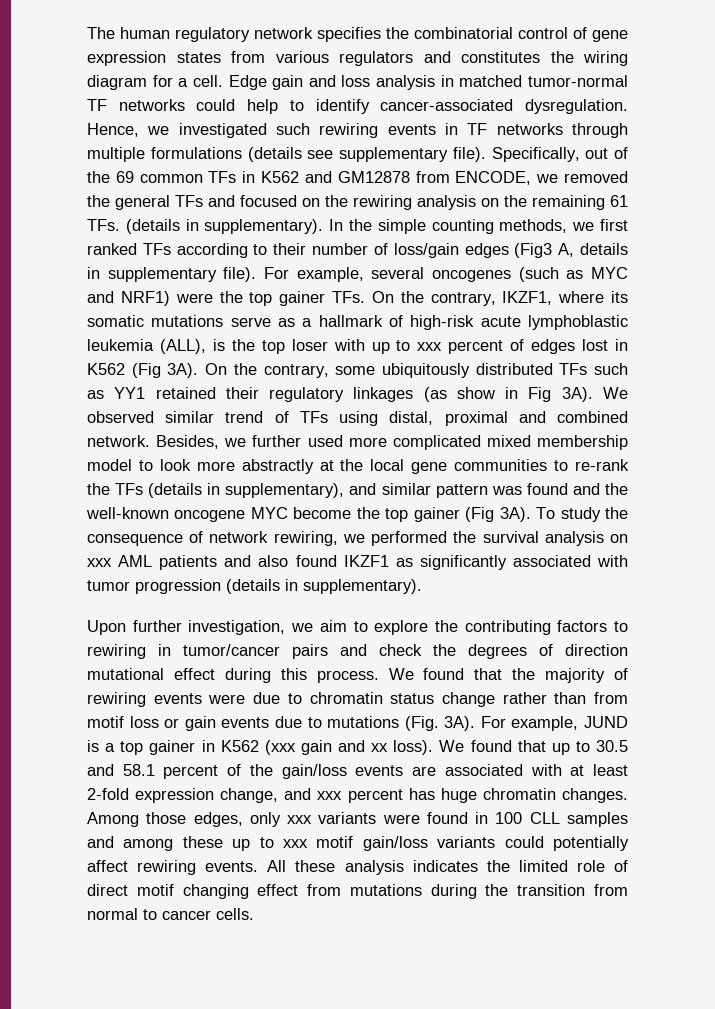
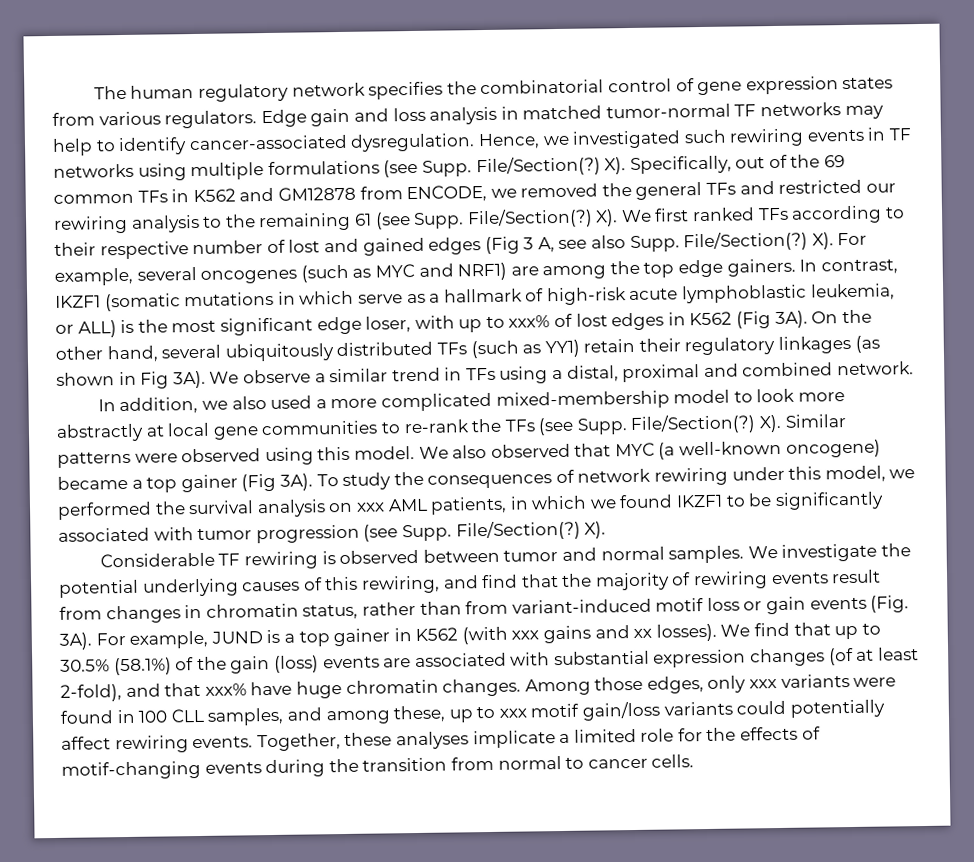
[339,51,628,66] [87,75,223,90] regulators and constitutes the wiring diagram for a cell. -> [164,110,258,129] regulators.
[196,99,236,111] could -> [844,105,884,120] may
[572,123,628,138] through -> [137,163,187,181] using
[247,147,486,162] (details see supplementary file). -> [383,156,627,178] (see Supp. File/Section(?) X).
[240,195,348,207] focused on the -> [778,179,896,194] restricted our
[481,198,499,207] on -> [203,216,223,228] to
[87,219,595,234] TFs. (details in supplementary). In the simple counting methods, we -> [374,208,652,230] (see Supp. File/Section(?) X). We
(307, 249) none -> [99,241,189,260] respective
[393,243,628,258] [87,267,257,282] loss/gain edges (Fig3 A, details in supplementary file). -> [288,231,834,256] lost and gained edges (Fig 3 A, see also Supp. File/Section(?) X).
[175,291,628,306] [87,315,224,327] were the top gainer TFs. On the contrary, IKZF1, where its somatic mutations -> [510,258,898,280] [55,290,355,312] are among the top edge gainers. In contrast, IKZF1 (somatic mutations in which
[87,339,609,354] leukemia (ALL), is the top loser with up to xxx percent of edges lost -> [810,283,895,301] [55,312,665,338] leukemia, or ALL) is the most significant edge loser, with up to xxx% of lost edges
[263,363,628,378] [87,387,216,399] contrary, some ubiquitously distributed TFs such as YY1 retained -> [55,338,636,363] other hand, several ubiquitously distributed TFs (such as YY1) retain
[456,387,495,399] show -> [56,372,115,386] shown
[87,411,154,423] observed -> [242,369,326,384] observe a
[274,411,289,423] of -> [444,367,463,381] in
(379, 418) none -> [552,369,564,380] a
[156,435,628,450] Besides, we further used more complicated mixed membership -> [97,390,670,415] // In addition, we also used a more complicated mixed-membership
[340,459,364,471] the -> (165, 431) none
[148,483,628,498] [86,507,380,522] (details in supplementary), and similar pattern was found and the well-known oncogene MYC become the -> [538,414,846,436] [57,439,881,468] [57,475,143,490] (see Supp. File/Section(?) X). Similar patterns were observed using this model. We also observed that MYC (a well-known oncogene) became a
[87,534,183,546] consequence -> [427,474,553,489] consequences
[273,531,338,546] rewiring, -> [654,465,886,486] rewiring under this model,
[159,555,413,570] patients and also found IKZF1 as -> [430,493,773,515] patients, in which we found IKZF1 to be
[226,579,422,594] [87,620,628,635] [87,644,628,659] [87,668,465,683] (details in supplementary). // Upon further investigation, we aim to explore the contributing factors to rewiring in tumor/cancer pairs and check the degrees of direction mutational effect during this process. We found -> [363,520,607,542] [99,543,911,570] [59,574,519,598] (see Supp. File/Section(?) X). // Considerable TF rewiring is observed between tumor and normal samples. We investigate the potential underlying causes of this rewiring, and find
[208,692,495,707] were due to chromatin status change -> [831,569,882,584] [59,603,359,624] result from changes in chromatin status,
(628, 698) none -> [511,598,652,614] variant-induced
[274,716,400,728] due to mutations -> (867, 603) none
[264,740,628,755] [87,764,629,779] [87,788,435,803] (xxx gain and xx loss). We found that up to 30.5 and 58.1 percent of the gain/loss events are associated with at least 2-fold expression change, and xxx percent has -> [461,622,881,645] [60,647,919,676] [60,681,293,702] (with xxx gains and xx losses). We find that up to 30.5% (58.1%) of the gain (loss) events are associated with substantial expression changes (of at least 2-fold), and that xxx% have
[566,812,628,827] samples -> [207,707,285,726] samples,
[182,836,223,848] these -> [393,705,447,723] these,
[267,860,629,875] [87,884,422,899] All these analysis indicates the limited role of direct motif changing effect from mutations -> [256,726,821,752] [61,760,262,780] Together, these analyses implicate a limited role for the effects of motif-changing events

